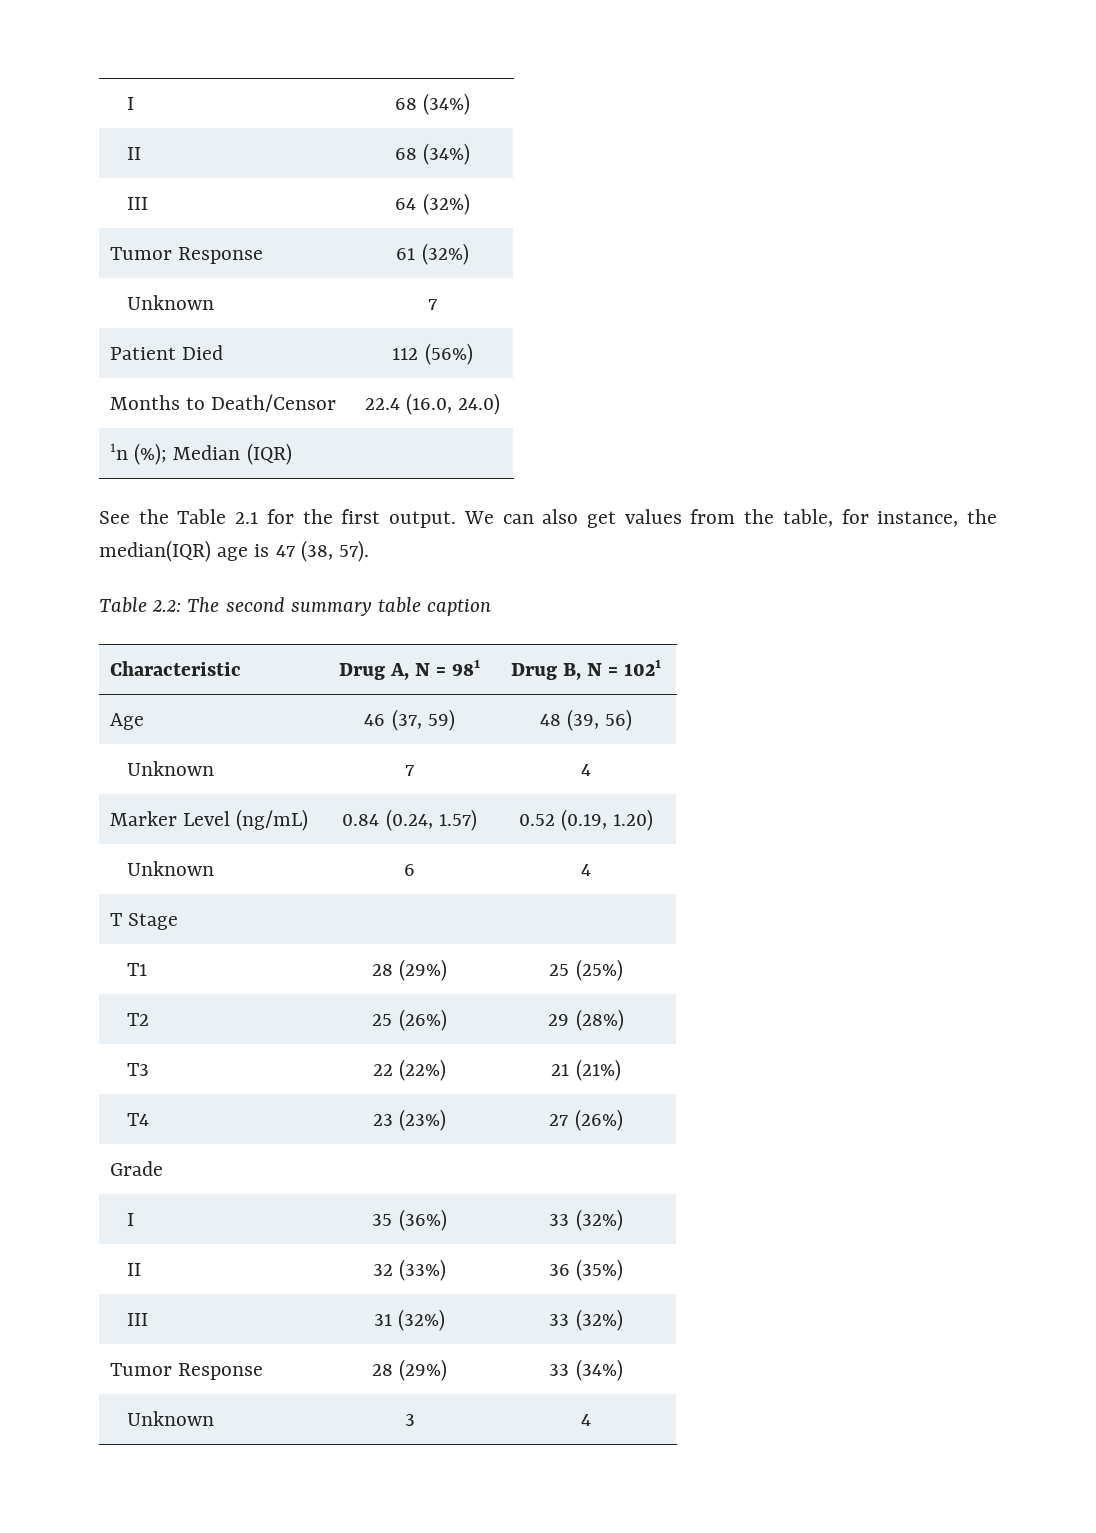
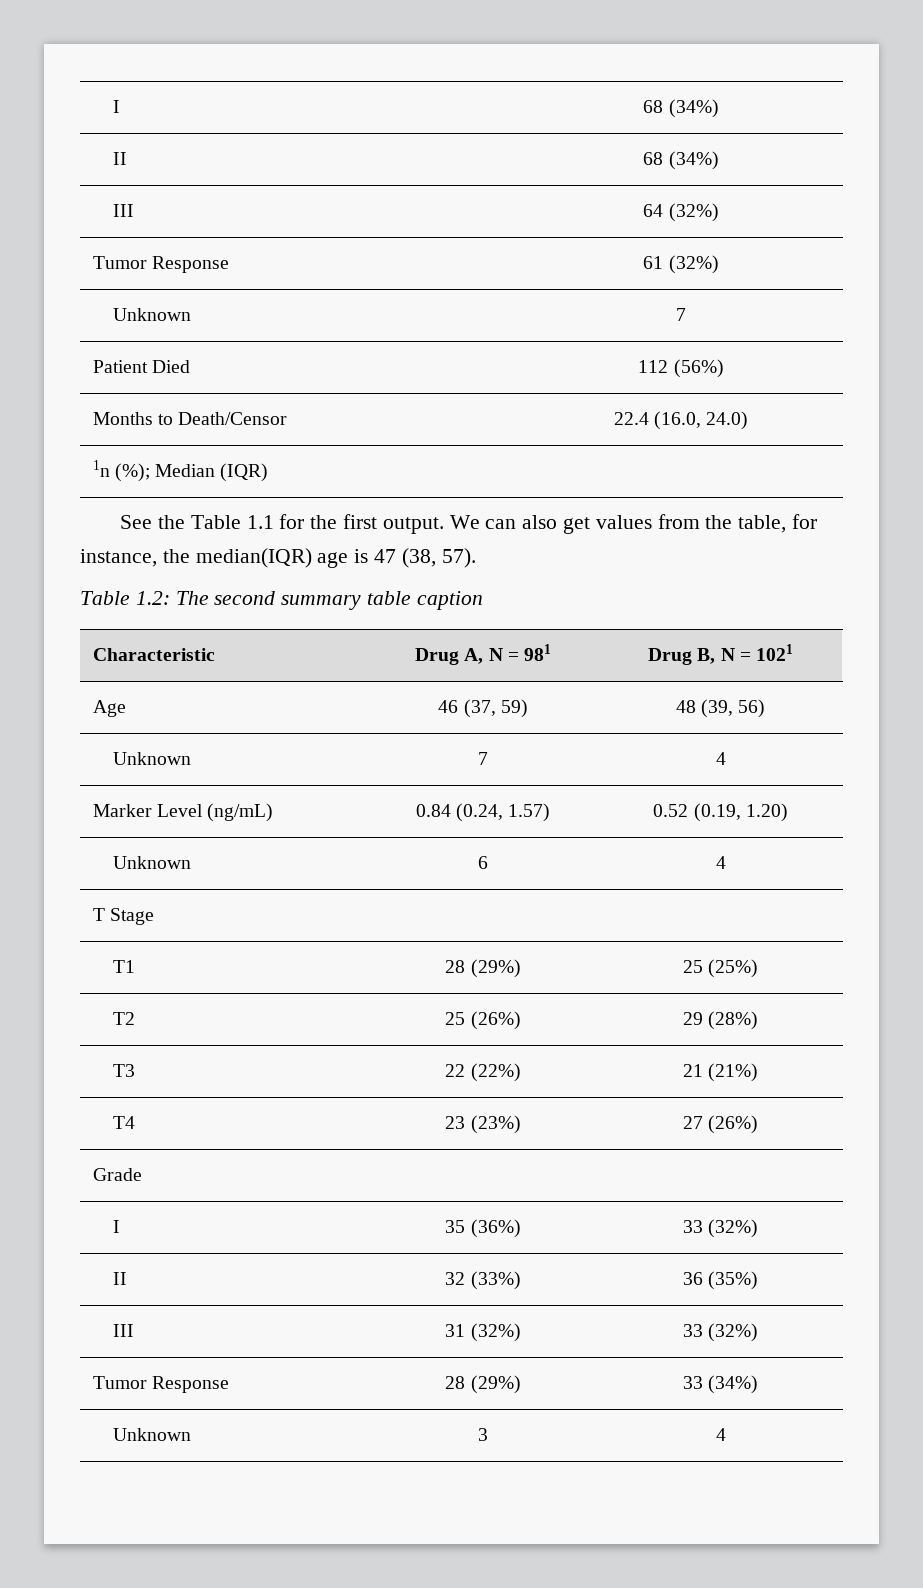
[235,512,259,524] 2.1 -> [246,515,274,529] 1.1
[152,600,182,612] 2.2: -> [135,591,170,605] 1.2:

